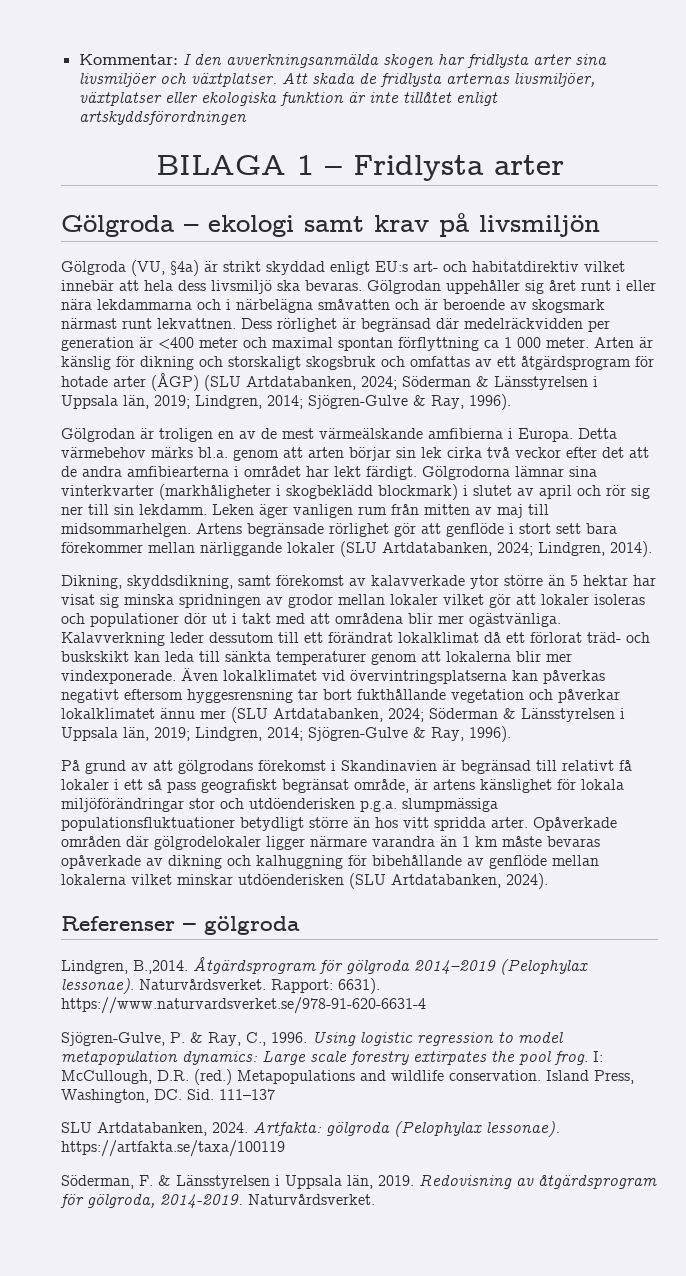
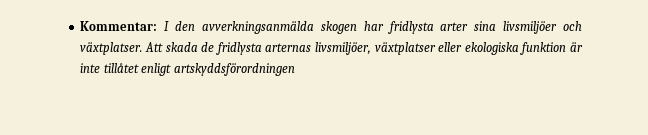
[155,155,564,181] [61,213,600,237] [61,260,625,276] [61,280,656,294] [61,299,605,313] [61,318,610,332] [61,337,653,351] [61,356,654,370] [61,373,598,391] [61,394,511,410] [61,428,617,442] [61,447,649,461] [61,466,597,480] [61,484,650,500] [61,504,549,518] [61,523,617,537] [61,541,652,557] [61,575,656,589] [61,594,645,608] [61,613,561,627] [61,632,650,646] [61,651,572,665] [61,668,605,684] [61,689,620,703] [61,707,625,723] [61,726,511,742] [61,760,632,774] [61,779,624,793] [61,798,498,812] [61,817,617,831] [61,836,600,850] [61,855,599,869] [61,873,548,889] [61,916,300,935] [61,957,588,975] [61,978,380,994] [61,997,426,1014] [61,1031,563,1046] [61,1050,603,1065] [61,1069,634,1085] [61,1089,275,1103] [61,1121,560,1137] [61,1140,285,1157] [61,1174,657,1189] [60,1194,375,1209] // BILAGA 1 – Fridlysta arter // Gölgroda – ekologi samt krav på livsmiljön // Gölgroda (VU, §4a) är strikt skyddad enligt EU:s art- och habitatdirektiv vilket innebär att hela dess livsmiljö ska bevaras. Gölgrodan uppehåller sig året runt i eller nära lekdammarna och i närbelägna småvatten och är beroende av skogsmark närmast runt lekvattnen. Dess rörlighet är begränsad där medelräckvidden per generation är <400 meter och maximal spontan förflyttning ca 1 000 meter. Arten är känslig för dikning och storskaligt skogsbruk och omfattas av ett åtgärdsprogram för hotade arter (ÅGP) (SLU Artdatabanken, 2024; Söderman & Länsstyrelsen i Uppsala län, 2019; Lindgren, 2014; Sjögren-Gulve & Ray, 1996). // Gölgrodan är troligen en av de mest värmeälskande amfibierna i Europa. Detta värmebehov märks bl.a. genom att arten börjar sin lek cirka två veckor efter det att de andra amfibiearterna i området har lekt färdigt. Gölgrodorna lämnar sina vinterkvarter (markhåligheter i skogbeklädd blockmark) i slutet av april och rör sig ner till sin lekdamm. Leken äger vanligen rum från mitten av maj till midsommarhelgen. Artens begränsade rörlighet gör att genflöde i stort sett bara förekommer mellan närliggande lokaler (SLU Artdatabanken, 2024; Lindgren, 2014). // Dikning, skyddsdikning, samt förekomst av kalavverkade ytor större än 5 hektar har visat sig minska spridningen av grodor mellan lokaler vilket gör att lokaler isoleras och populationer dör ut i takt med att områdena blir mer ogästvänliga. Kalavverkning leder dessutom till ett förändrat lokalklimat då ett förlorat träd- och buskskikt kan leda till sänkta temperaturer genom att lokalerna blir mer vindexponerade. Även lokalklimatet vid övervintringsplatserna kan påverkas negativt eftersom hyggesrensning tar bort fukthållande vegetation och påverkar lokalklimatet ännu mer (SLU Artdatabanken, 2024; Söderman & Länsstyrelsen i Uppsala län, 2019; Lindgren, 2014; Sjögren-Gulve & Ray, 1996). // På grund av att gölgrodans förekomst i Skandinavien är begränsad till relativt få lokaler i ett så pass geografiskt begränsat område, är artens känslighet för lokala miljöförändringar stor och utdöenderisken p.g.a. slumpmässiga populationsfluktuationer betydligt större än hos vitt spridda arter. Opåverkade områden där gölgrodelokaler ligger närmare varandra än 1 km måste bevaras opåverkade av dikning och kalhuggning för bibehållande av genflöde mellan lokalerna vilket minskar utdöenderisken (SLU Artdatabanken, 2024). // Referenser – gölgroda // Lindgren, B.,2014. Åtgärdsprogram för gölgroda 2014–2019 (Pelophylax lessonae). Naturvårdsverket. Rapport: 6631). https://www.naturvardsverket.se/978-91-620-6631-4 // Sjögren-Gulve, P. & Ray, C., 1996. Using logistic regression to model metapopulation dynamics: Large scale forestry extirpates the pool frog. I: McCullough, D.R. (red.) Metapopulations and wildlife conservation. Island Press, Washington, DC. Sid. 111–137 // SLU Artdatabanken, 2024. Artfakta: gölgroda (Pelophylax lessonae). https://artfakta.se/taxa/100119 // Söderman, F. & Länsstyrelsen i Uppsala län, 2019. Redovisning av åtgärdsprogram för gölgroda, 2014-2019. Naturvårdsverket. -> (295, 69) none

